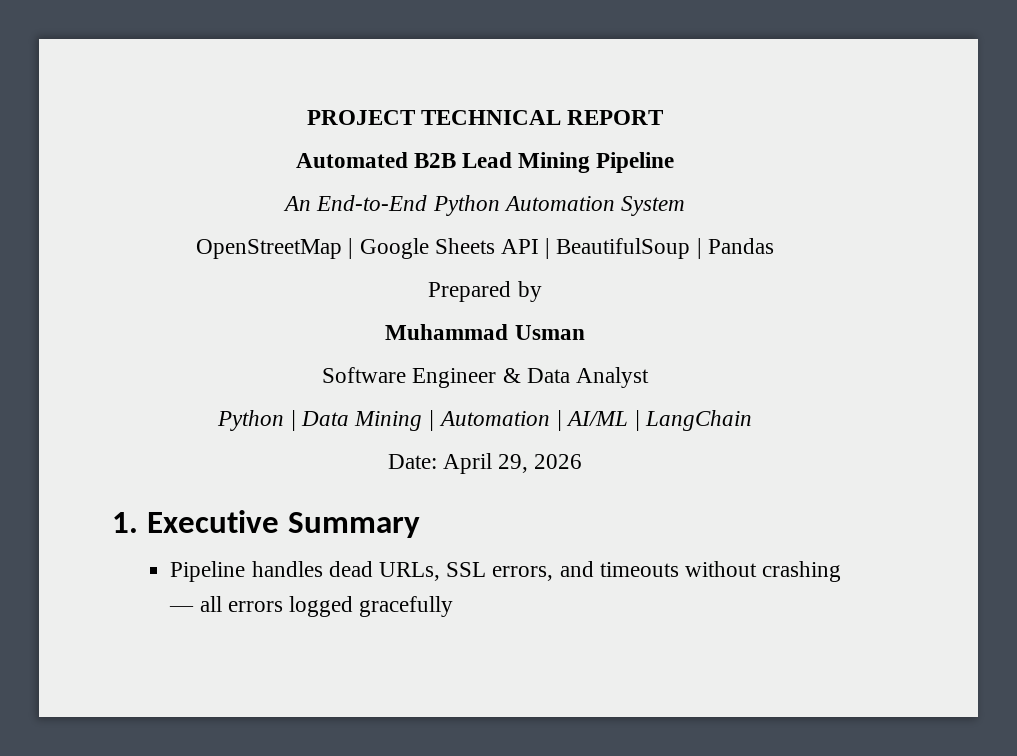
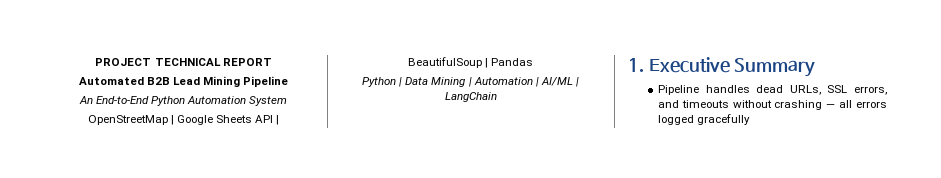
[428,281,542,302] [385,324,585,340] [322,367,649,388] // Prepared by // Muhammad Usman // Software Engineer & Data Analyst -> (534, 62) none
[387,453,583,474] // Date: April 29, 2026 -> (497, 97) none

